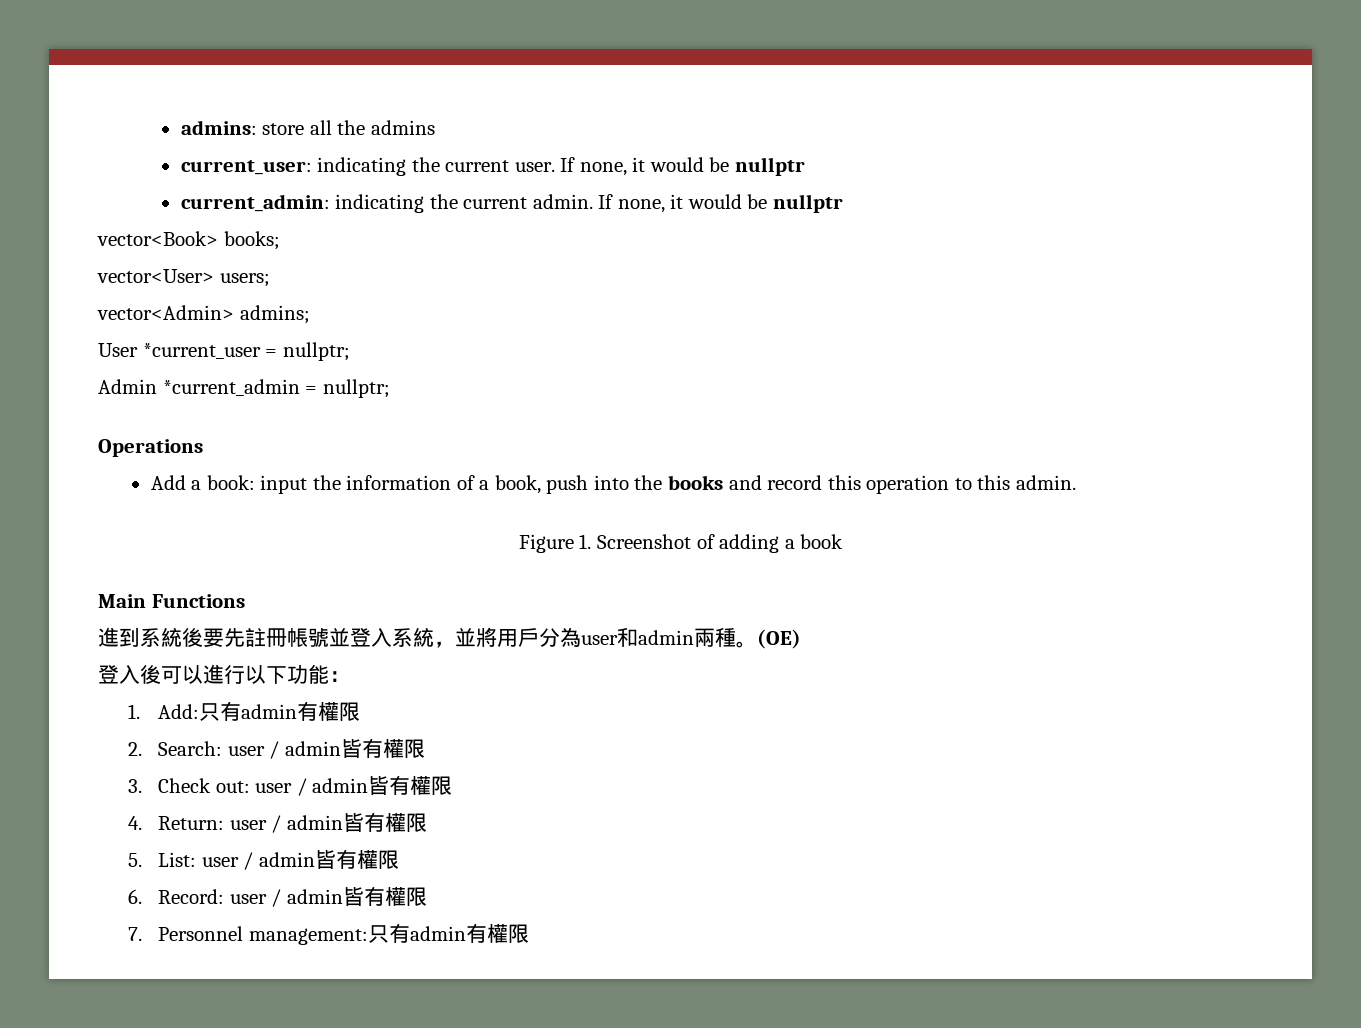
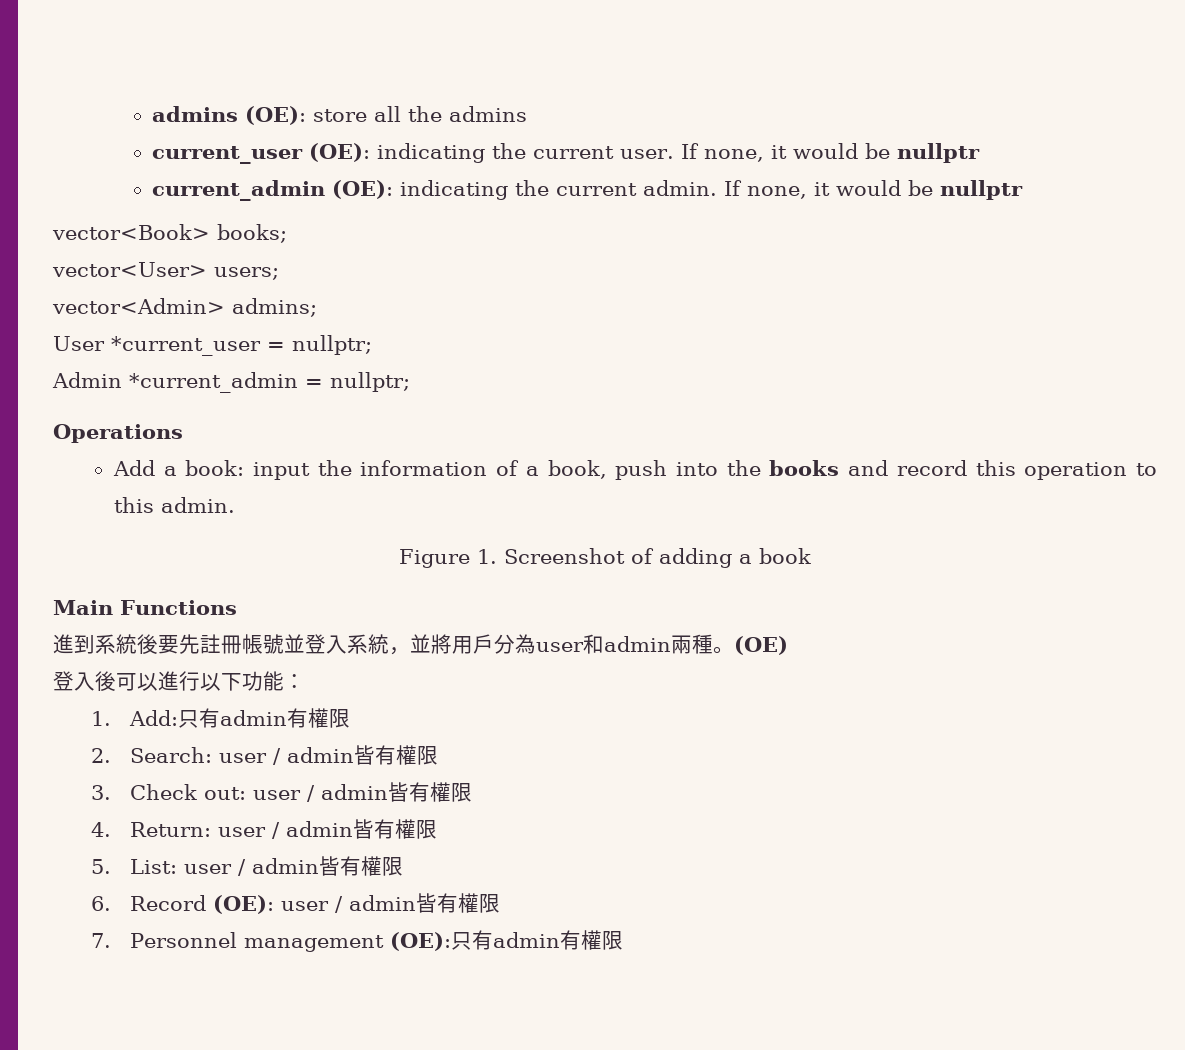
[180,120,257,135] admins: -> [152,106,307,125] admins (OE):
[180,160,312,175] current_user: -> [152,143,371,164] current_user (OE):
[180,194,330,212] current_admin: -> [152,180,394,201] current_admin (OE):
[157,889,224,904] Record: -> [129,895,274,914] Record (OE):
[248,928,368,945] management: -> [243,932,451,952] management (OE):

